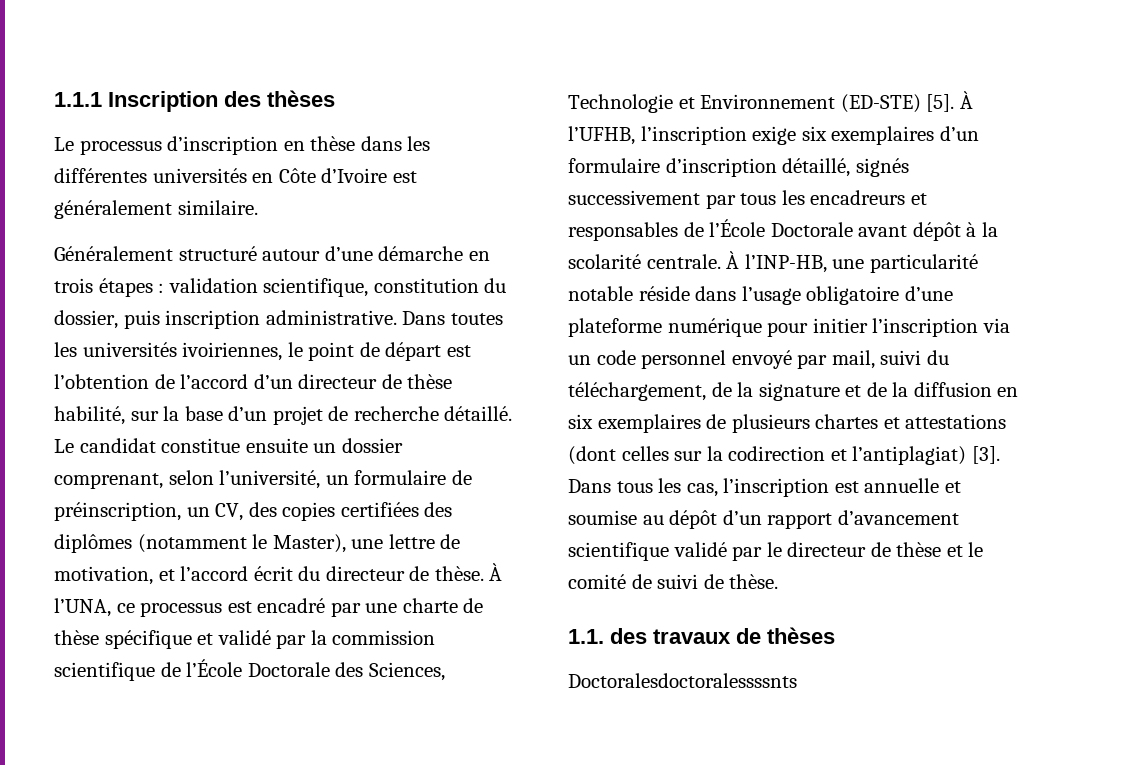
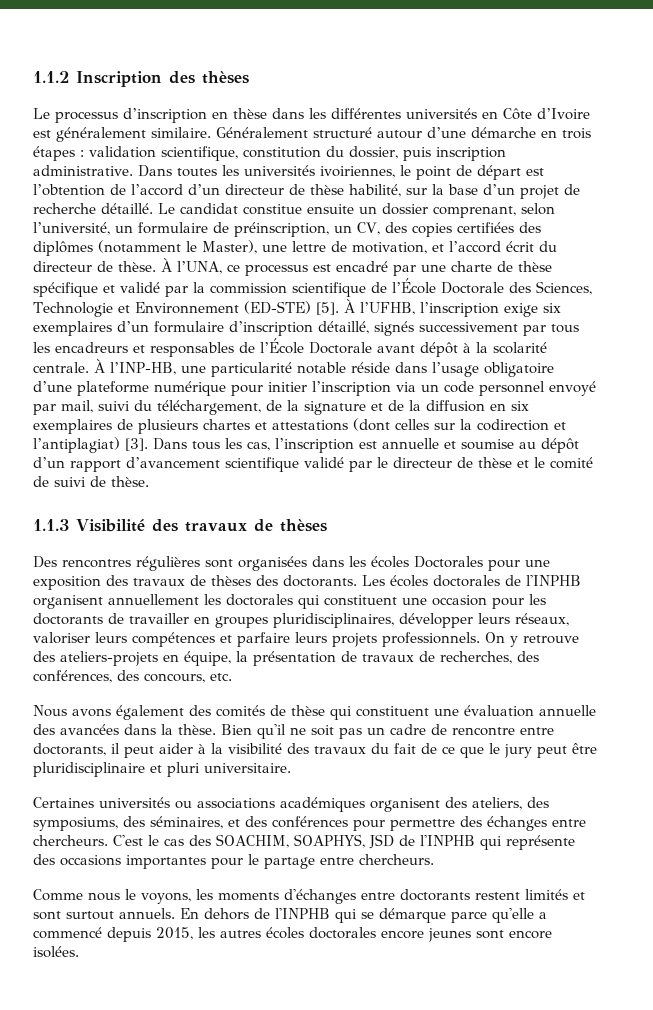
[54,92,102,107] 1.1.1 -> [33,71,69,83] 1.1.2
(258, 207) // -> (211, 132) none
[568,629,604,644] 1.1. -> [33,519,145,532] 1.1.3 Visibilité
[568,673,797,688] Doctoralesdoctoralessssnts -> [33,556,550,571] [33,575,581,590] [33,594,546,609] [33,613,569,628] [33,632,579,647] [33,651,539,666] [33,670,232,683] [33,705,596,720] [33,724,554,739] [33,743,597,758] [33,762,291,777] [33,797,549,812] [33,816,586,831] [33,834,575,850] [33,854,434,869] [33,889,585,904] [33,908,547,923] [33,927,552,942] [33,946,79,958] Des rencontres régulières sont organisées dans les écoles Doctorales pour une exposition des travaux de thèses des doctorants. Les écoles doctorales de l'INPHB organisent annuellement les doctorales qui constituent une occasion pour les doctorants de travailler en groupes pluridisciplinaires, développer leurs réseaux, valoriser leurs compétences et parfaire leurs projets professionnels. On y retrouve des ateliers-projets en équipe, la présentation de travaux de recherches, des conférences, des concours, etc. // Nous avons également des comités de thèse qui constituent une évaluation annuelle des avancées dans la thèse. Bien qu'il ne soit pas un cadre de rencontre entre doctorants, il peut aider à la visibilité des travaux du fait de ce que le jury peut être pluridisciplinaire et pluri universitaire. // Certaines universités ou associations académiques organisent des ateliers, des symposiums, des séminaires, et des conférences pour permettre des échanges entre chercheurs. C'est le cas des SOACHIM, SOAPHYS, JSD de l'INPHB qui représente des occasions importantes pour le partage entre chercheurs. // Comme nous le voyons, les moments d'échanges entre doctorants restent limités et sont surtout annuels. En dehors de l'INPHB qui se démarque parce qu'elle a commencé depuis 2015, les autres écoles doctorales encore jeunes sont encore isolées.

